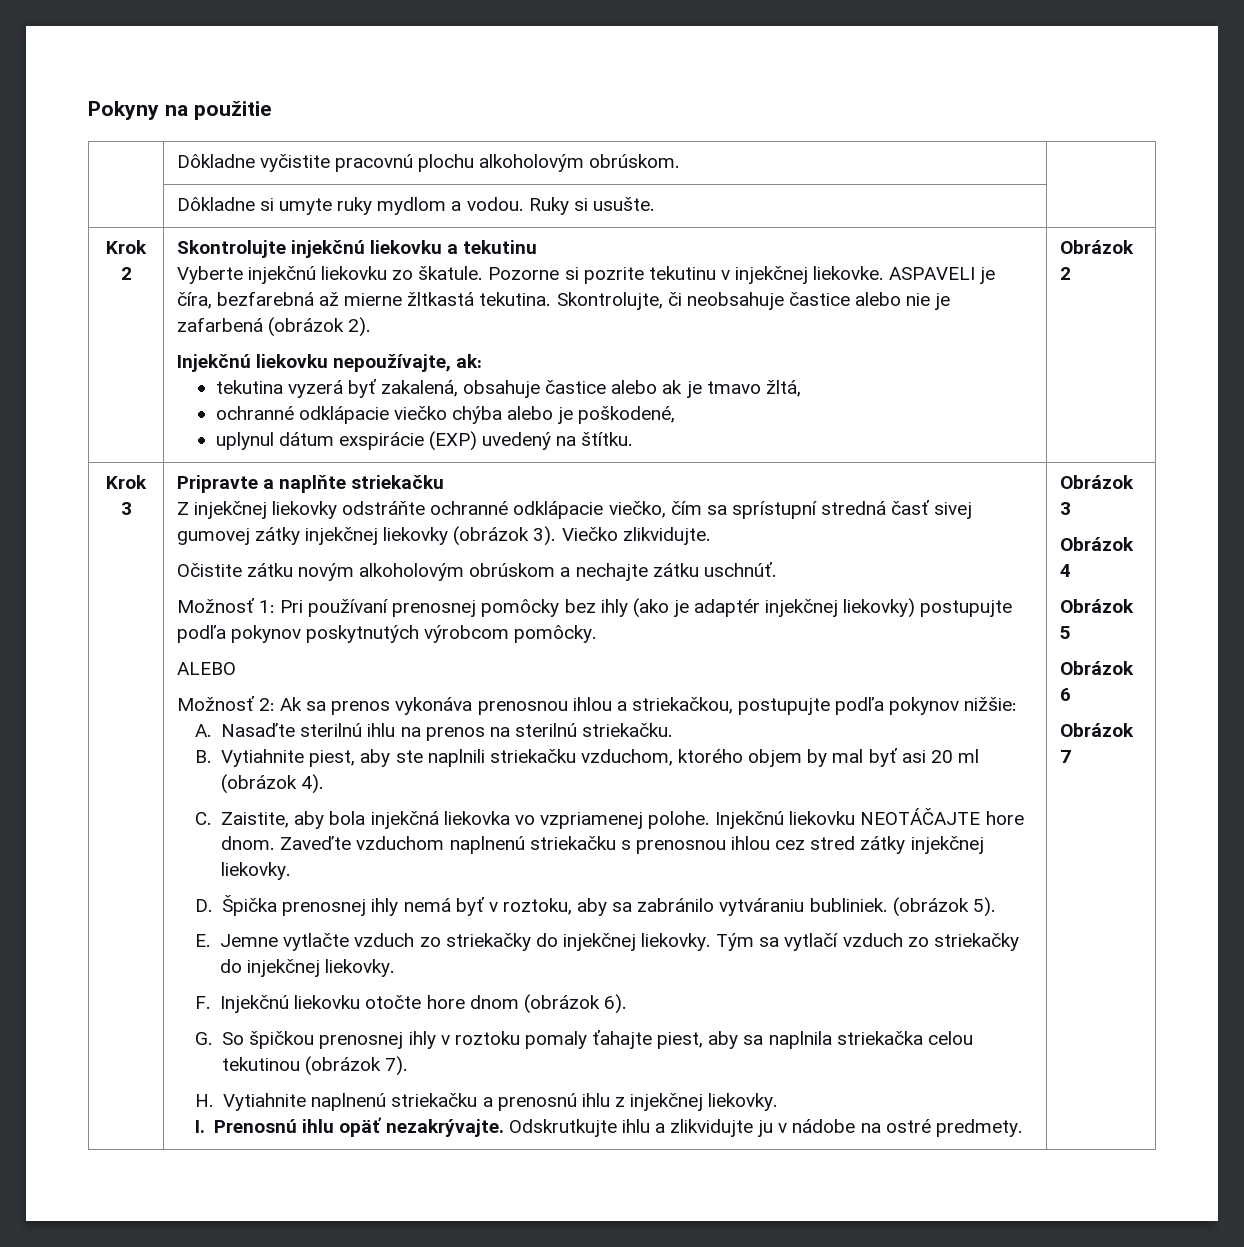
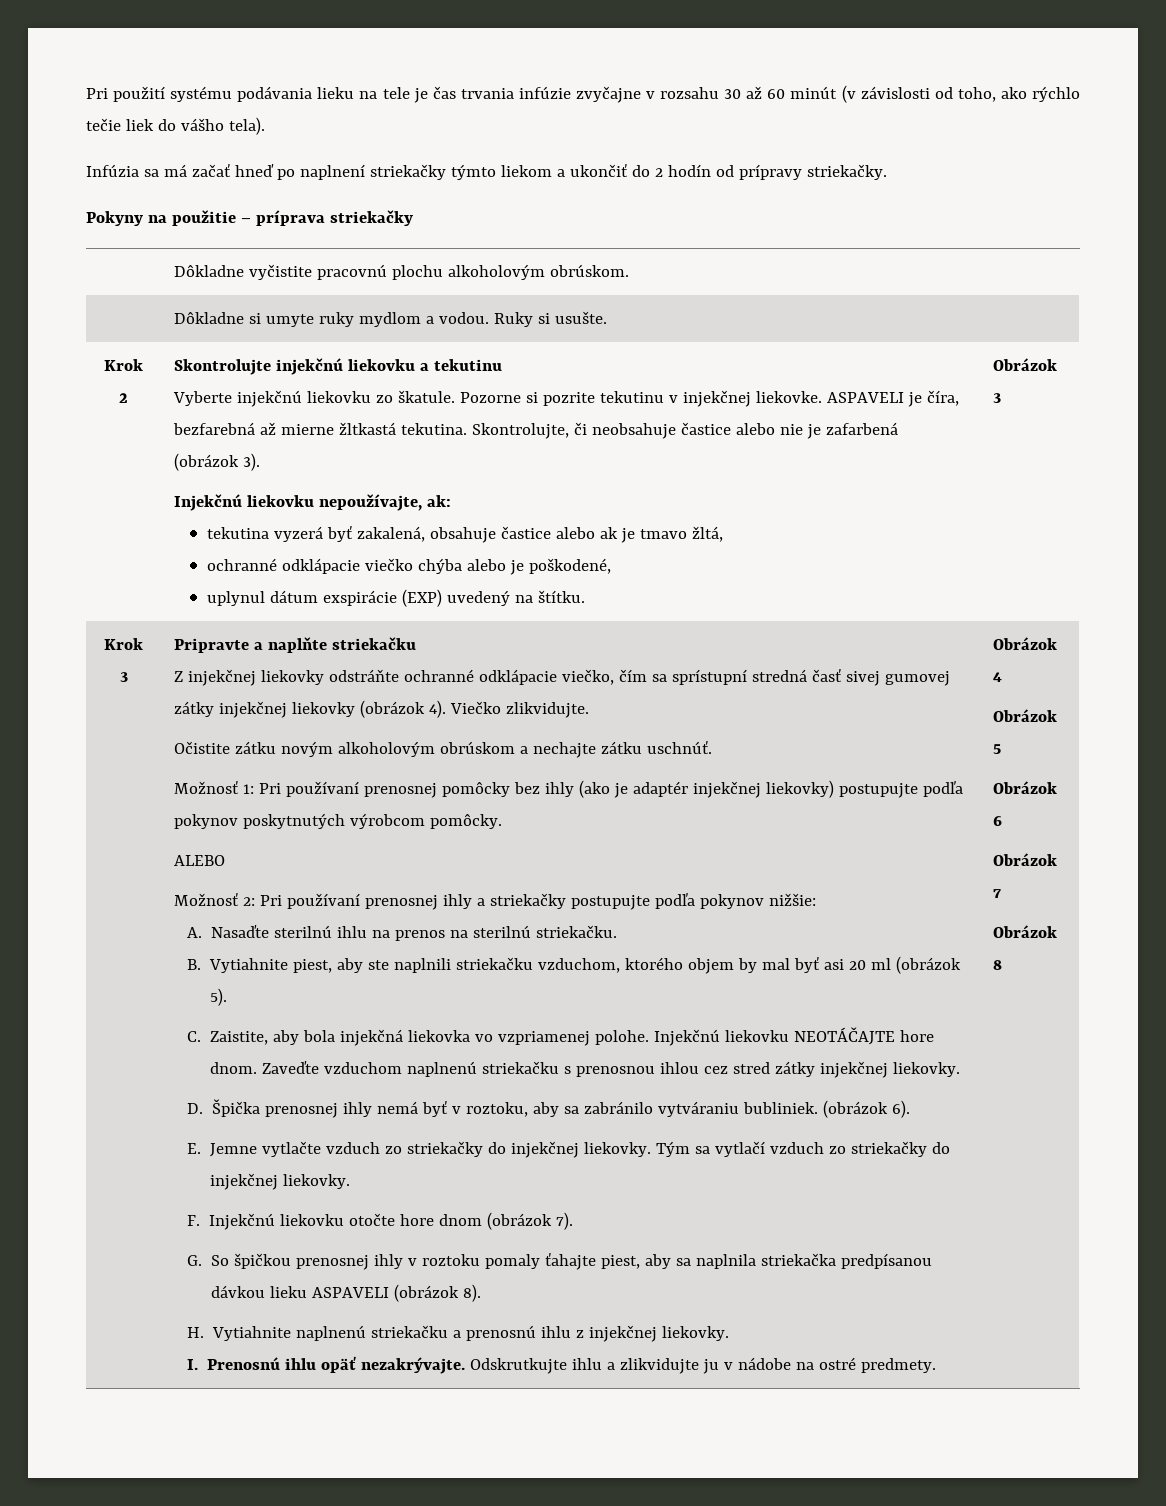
(88, 110) none -> [86,85,1080,103] [86,117,265,135] [86,163,887,180] Pri použití systému podávania lieku na tele je čas trvania infúzie zvyčajne v rozsahu 30 až 60 minút (v závislosti od toho, ako rýchlo tečie liek do vášho tela). // Infúzia sa má začať hneď po naplnení striekačky týmto liekom a ukončiť do 2 hodín od prípravy striekačky. //
(271, 110) none -> [240,210,413,226] – príprava striekačky
[348,317,372,337] 2). -> [243,453,261,471] 3).
[1059,267,1071,280] 2 -> [993,393,1002,403] 3
[533,526,557,546] 3). -> [429,700,447,718] 4).
[280,697,733,715] Ak sa prenos vykonáva prenosnou ihlou a striekačkou, -> [260,893,567,910] Pri používaní prenosnej ihly a striekačky
[301,774,325,794] 4). -> [209,988,227,1006] 5).
[972,897,996,917] 5). -> [891,1100,910,1118] 6).
[603,994,627,1014] 6). -> [555,1212,573,1230] 7).
[927,1031,973,1045] [222,1056,409,1076] celou tekutinou (obrázok 7). -> [840,1253,932,1269] [210,1284,481,1302] predpísanou dávkou lieku ASPAVELI (obrázok 8).
[1059,502,1071,515] [1059,537,1134,551] 3 // Obrázok -> (1058, 643) none
(1071, 756) none -> [993,925,1058,938] [993,960,1003,970] // Obrázok 8

